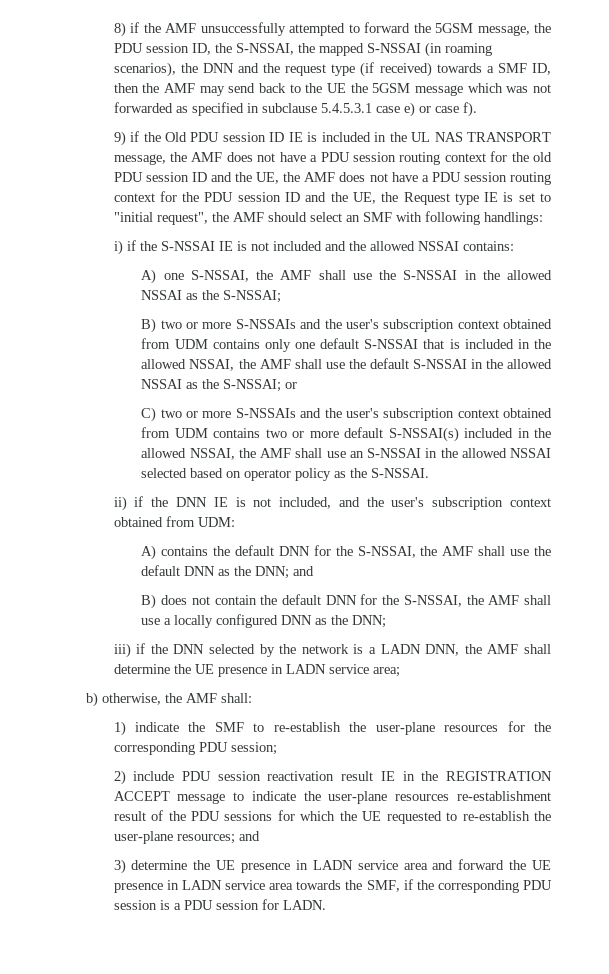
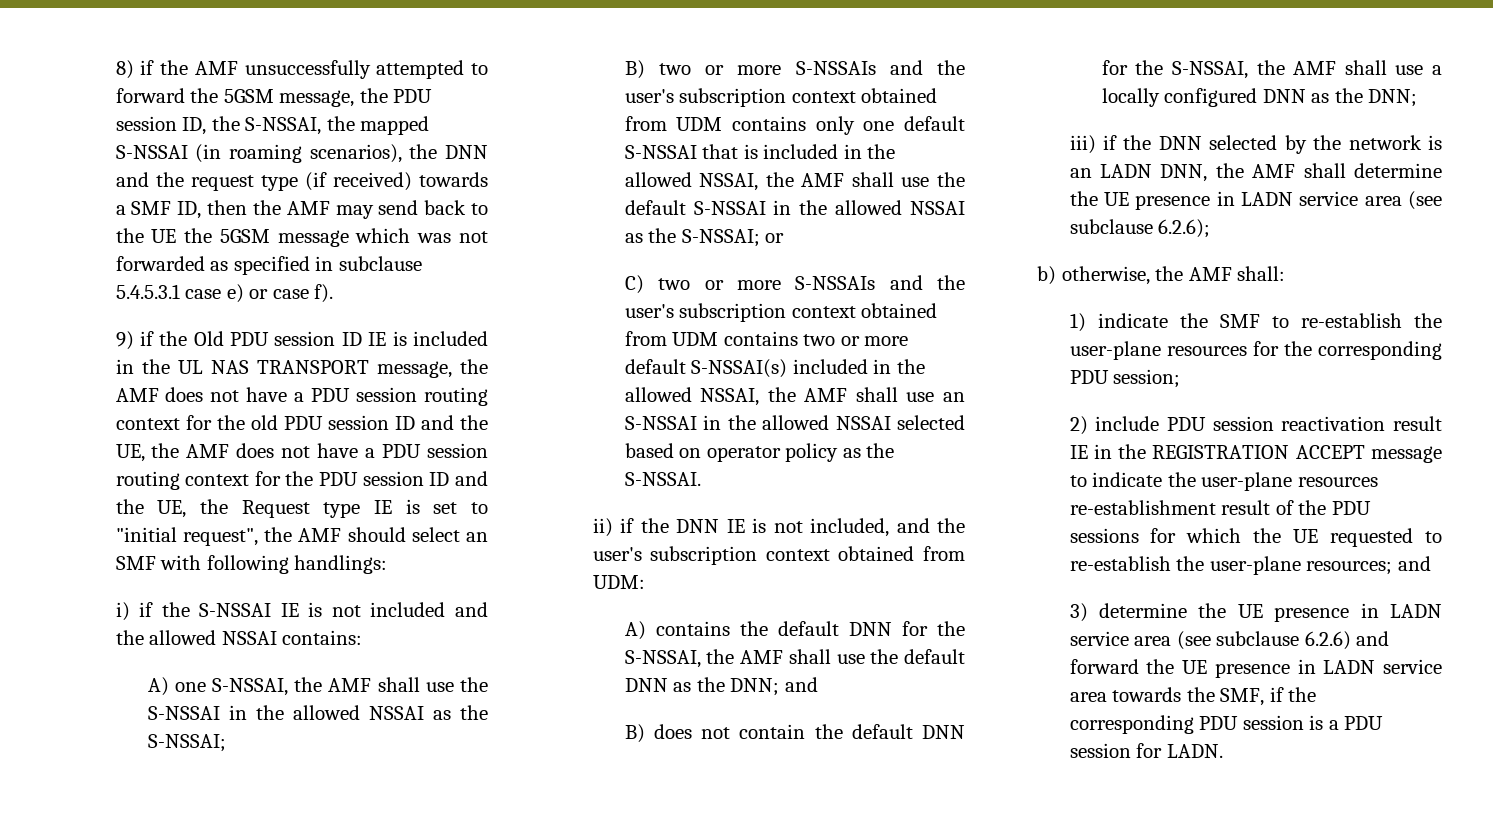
[369,647,377,654] a -> [1069,168,1092,178] an
[372,667,400,677] area; -> [1364,191,1442,210] [1069,219,1211,238] area (see subclause 6.2.6);
(428, 866) none -> [1176,631,1351,650] (see subclause 6.2.6)

